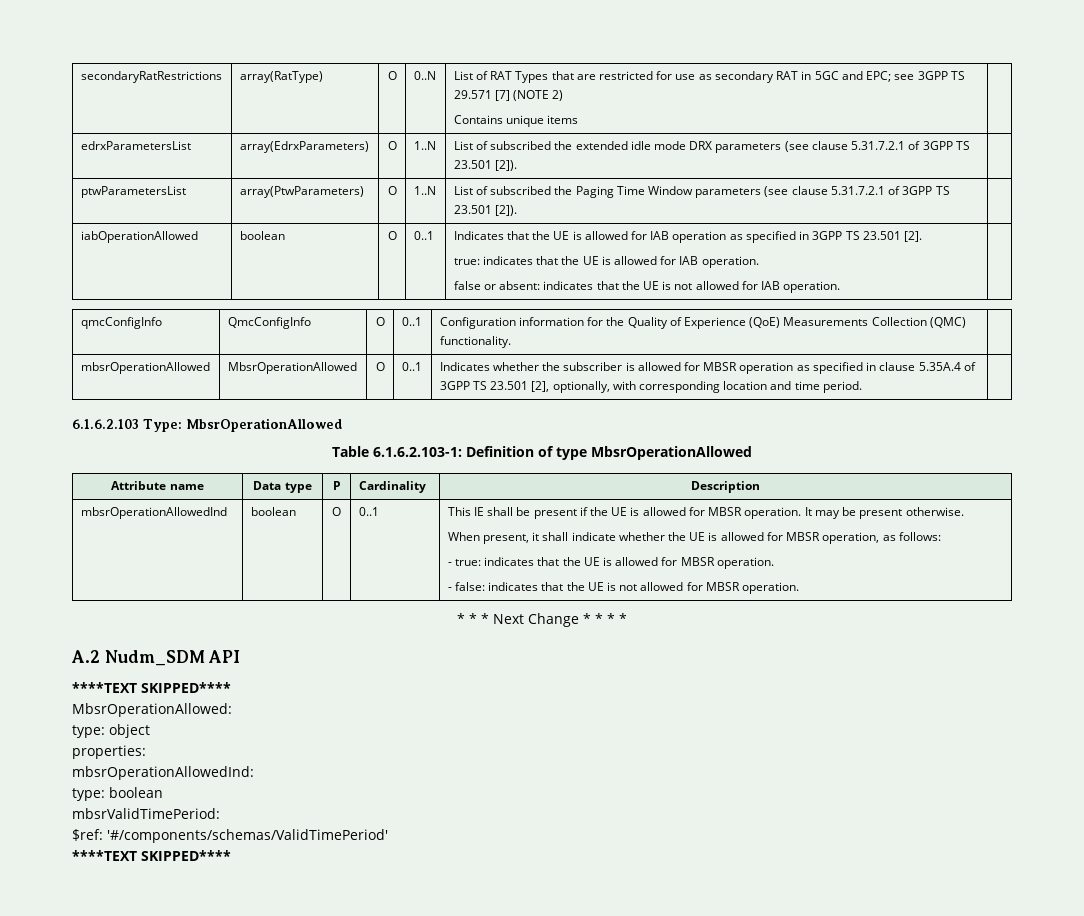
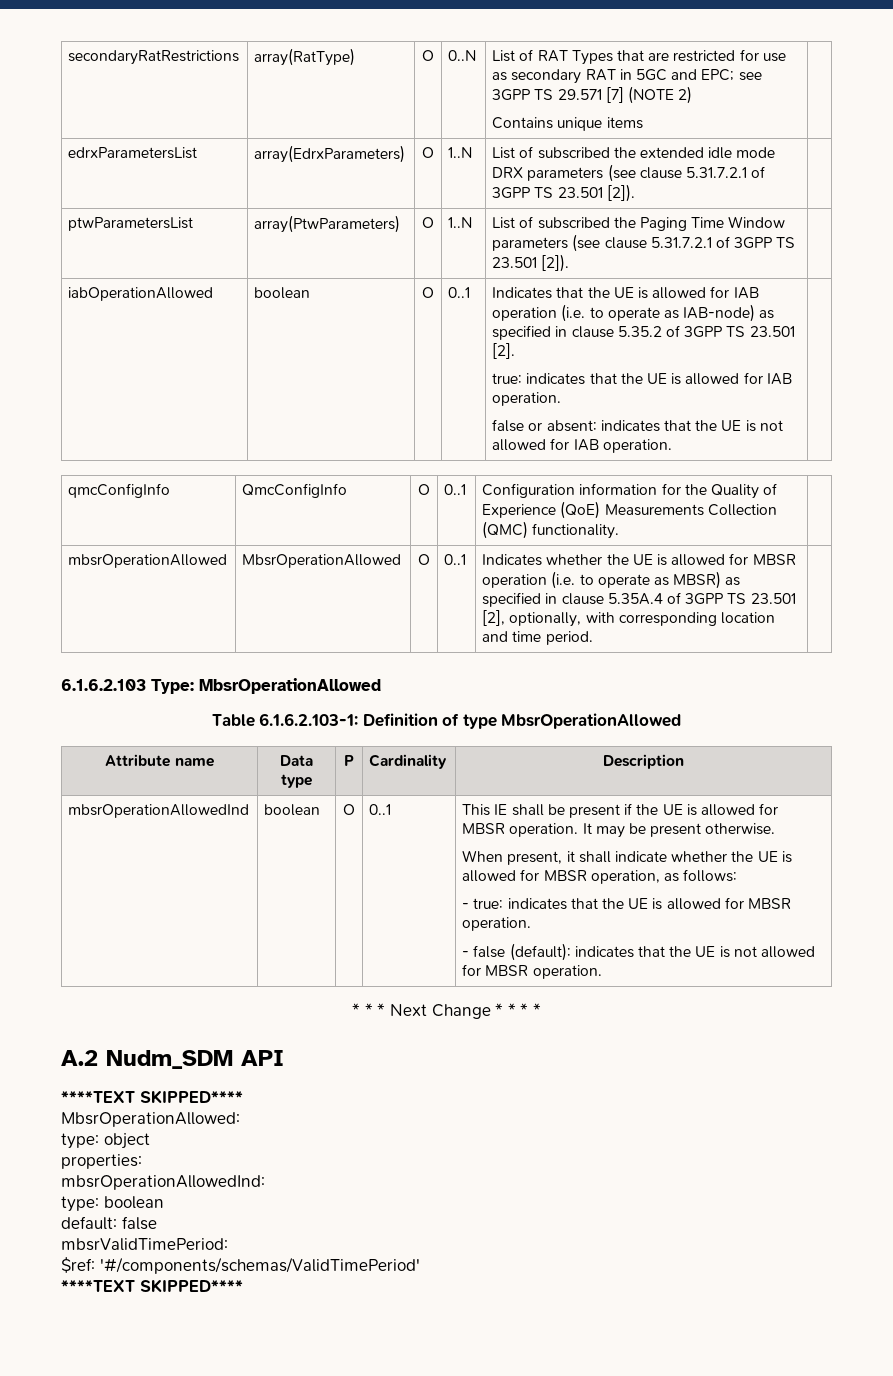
[729,231,810,243] as specified in -> [561,304,775,322] [492,325,681,340] (i.e. to operate as IAB-node) as specified in clause 5.35.2 of
[563,362,623,371] subscriber -> [632,554,653,565] UE
(794, 368) none -> [551,571,722,589] (i.e. to operate as MBSR)
[454,582,485,591] false: -> [473,943,571,961] false (default):
(163, 792) none -> [61,1216,157,1230] // default: false

